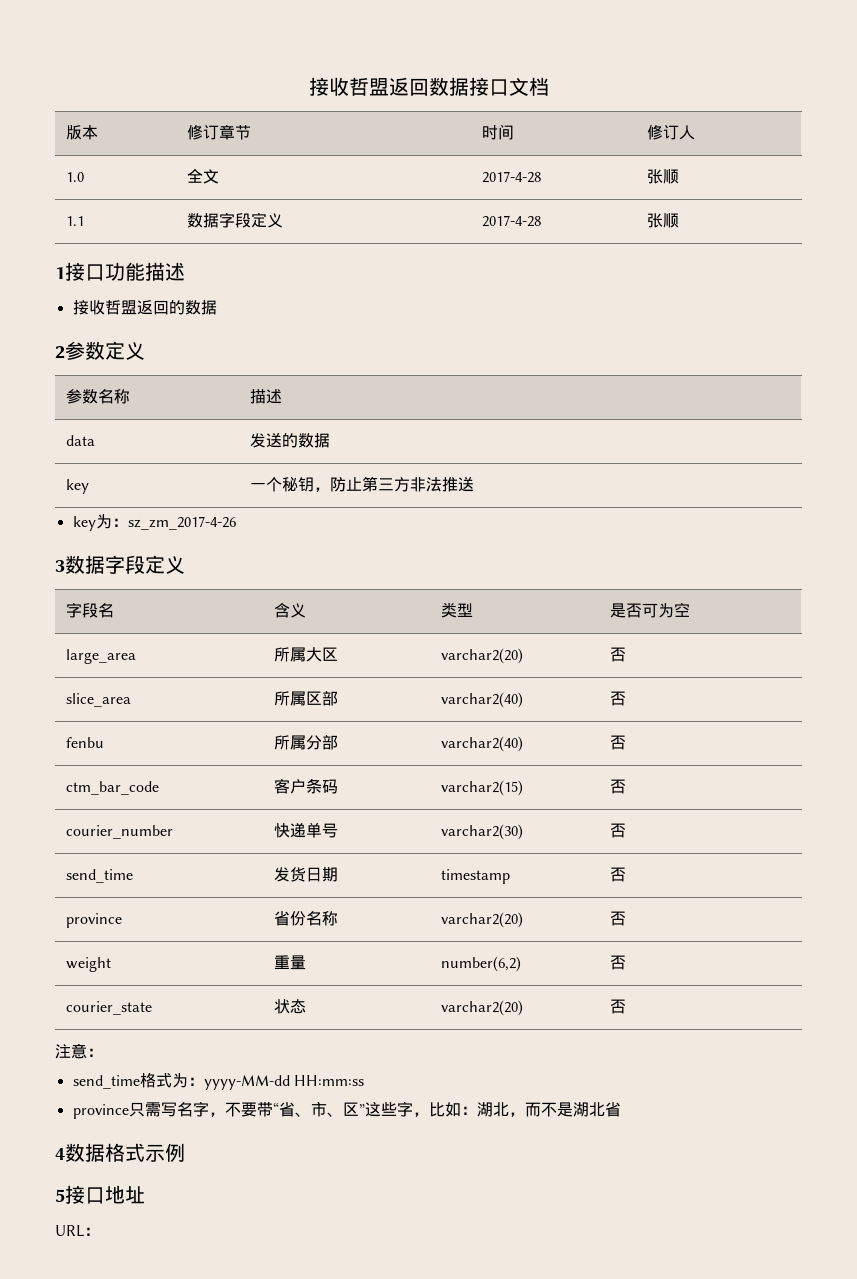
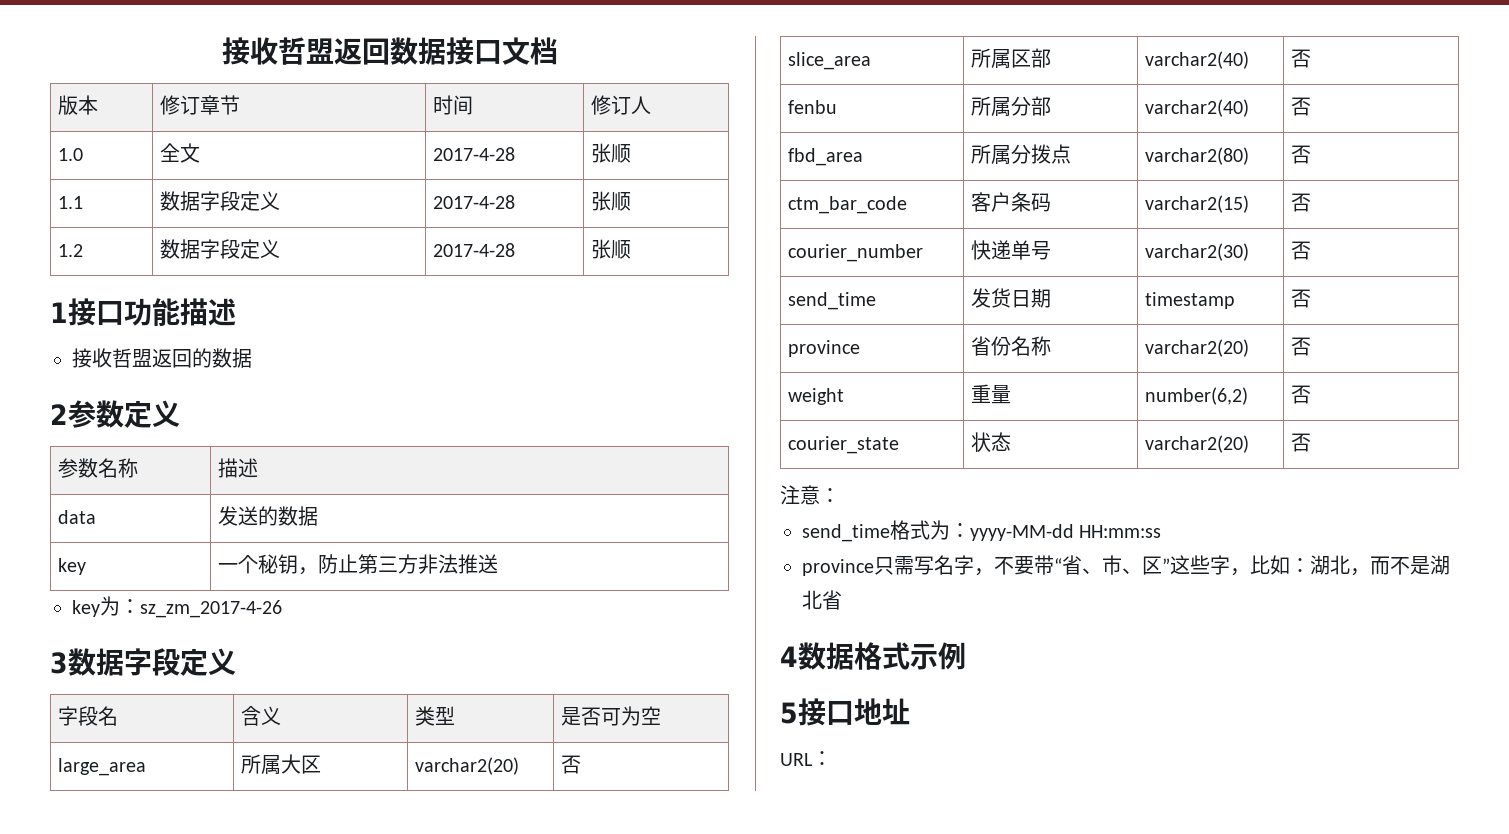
(679, 220) none -> [58,244,84,257] [160,239,281,259] [433,243,516,257] [591,239,632,259] // 1.2 | 数据字段定义 | 2017-4-28 | 张顺
(626, 742) none -> [788,148,864,166] [971,144,1072,165] [1145,147,1250,165] [1291,145,1312,164] // fbd_area | 所属分拨点 | varchar2(80) | 否

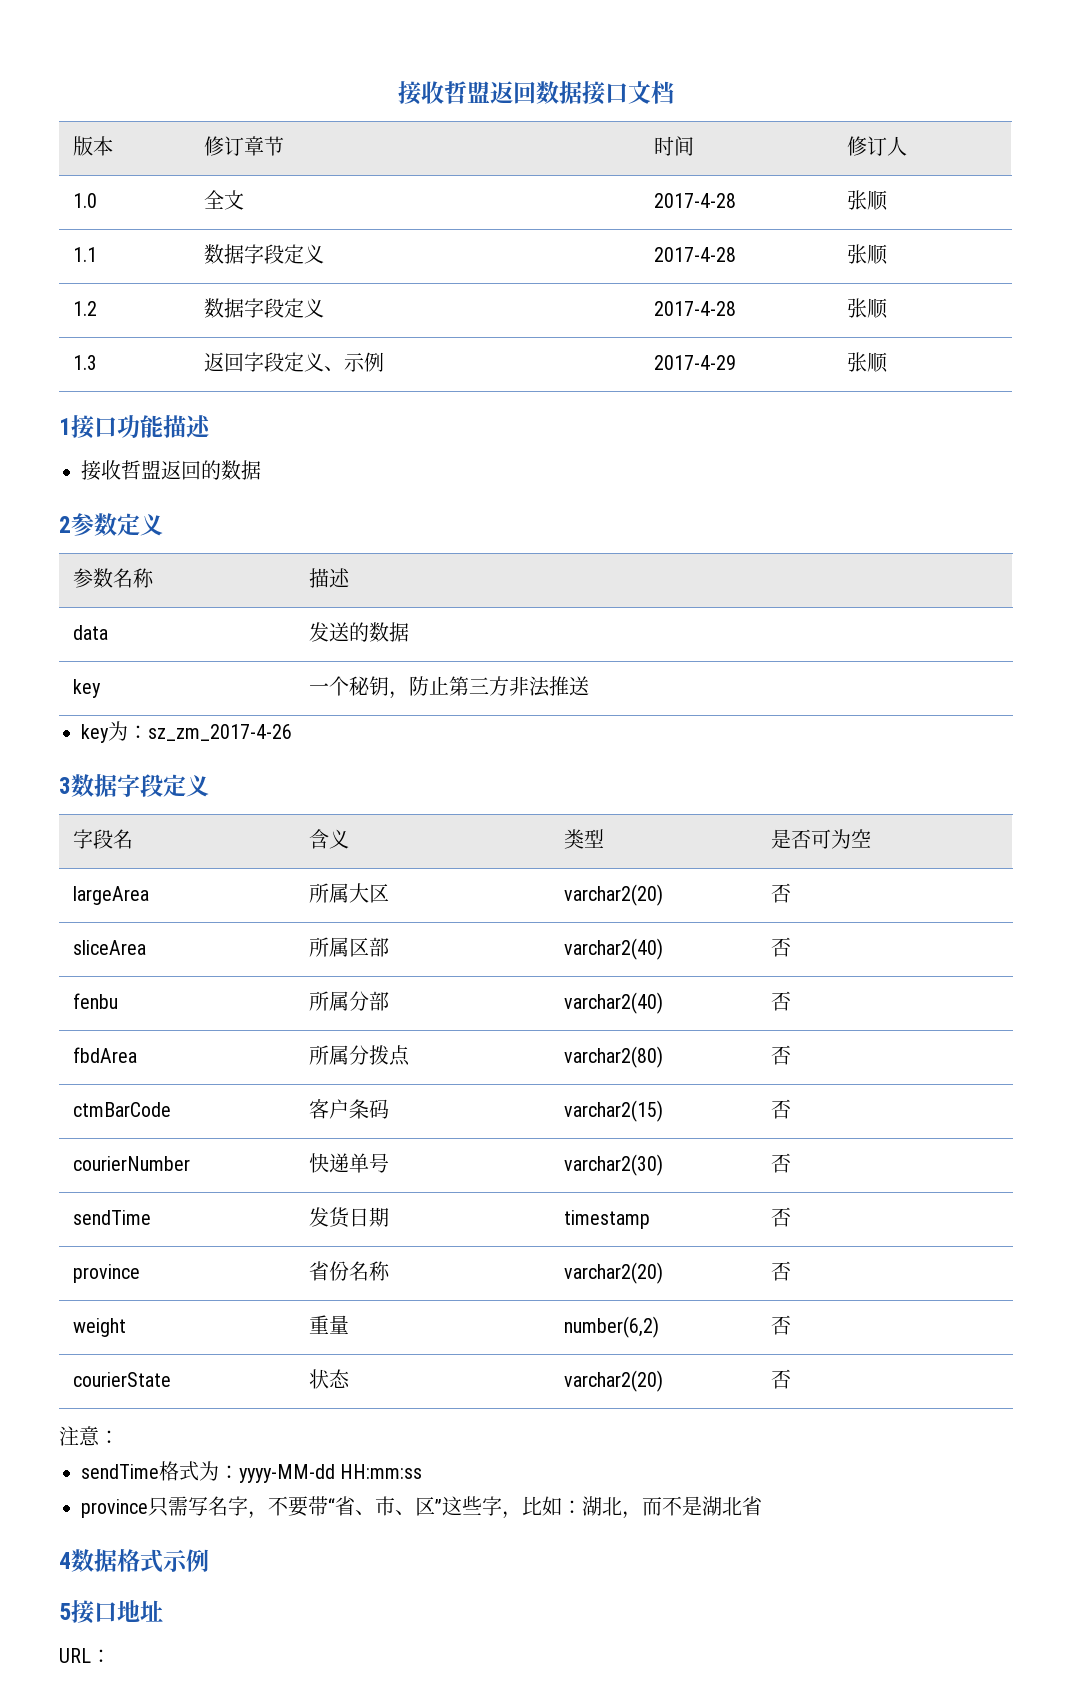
(632, 249) none -> [72,355,97,370] [203,352,384,372] [653,355,736,370] [846,352,888,373] // 1.3 | 返回字段定义、示例 | 2017-4-29 | 张顺
[58,758,147,776] large_area -> [72,886,149,905] largeArea
[788,52,872,70] slice_area -> [72,940,146,955] sliceArea
[788,148,864,166] fbd_area -> [72,1047,137,1063] fbdArea
[788,196,908,214] ctm_bar_code -> [72,1102,171,1117] ctmBarCode
[788,244,924,262] courier_number -> [72,1156,190,1171] courierNumber
[788,292,877,310] send_time -> [72,1210,151,1225] sendTime
[788,436,900,454] courier_state -> [72,1372,171,1387] courierState
[802,524,890,542] send_time -> [81,1464,159,1479] sendTime

